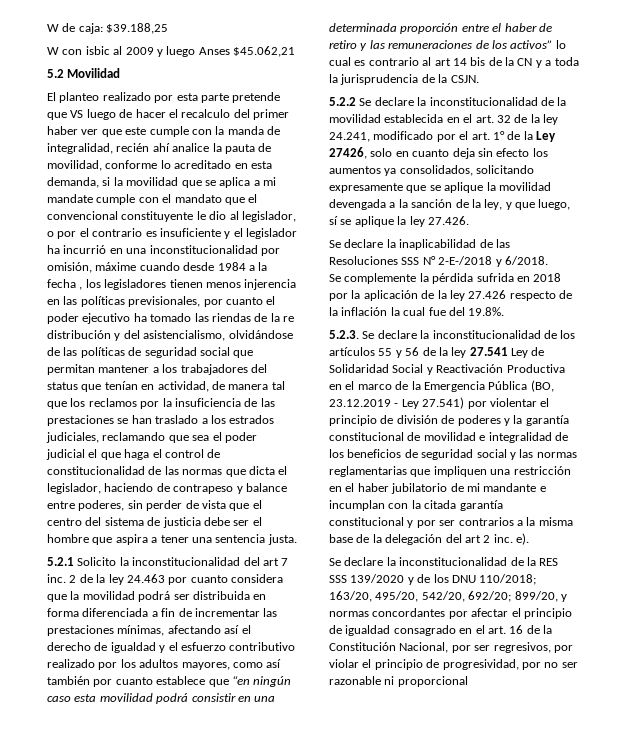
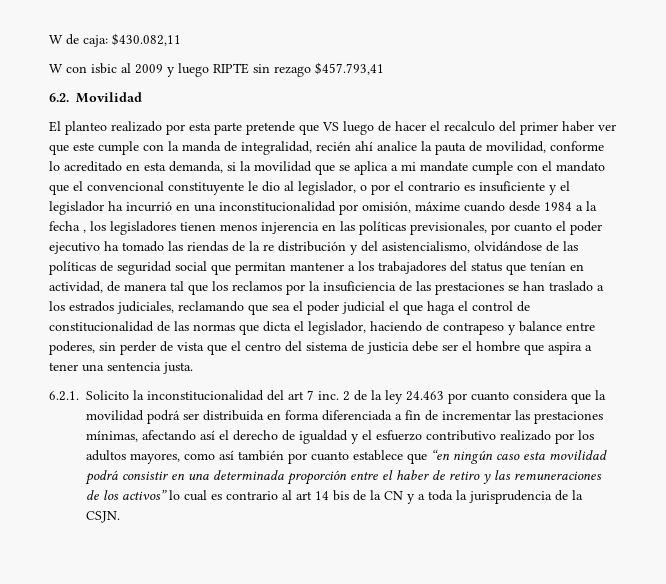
[106,23,169,34] $39.188,25 -> [112,33,181,46] $430.082,11
[198,46,295,57] [47,69,64,78] Anses $45.062,21 // 5.2 -> [213,62,384,77] [49,93,69,102] RIPTE sin rezago $457.793,41 // 6.2.
[47,557,74,566] 5.2.1 -> [49,391,79,401] 6.2.1.
[329,97,567,106] [329,114,558,125] [329,131,556,142] [329,147,548,159] [329,165,535,176] [329,182,551,193] [329,199,571,210] [329,216,469,227] [329,239,510,250] [329,256,548,267] [329,273,562,284] [329,290,572,301] [329,307,505,316] [329,330,576,339] [329,347,545,358] [329,364,565,375] [329,380,554,392] [329,397,550,409] [329,415,569,426] [329,432,568,443] [329,449,577,460] [329,466,571,477] [329,483,546,494] [329,500,503,511] [329,517,573,528] [329,533,529,545] [329,557,559,566] [329,574,537,585] [329,591,567,602] [329,608,572,619] [329,625,552,636] [329,642,573,653] [329,659,578,670] [329,676,468,687] // 5.2.2 Se declare la inconstitucionalidad de la movilidad establecida en el art. 32 de la ley 24.241, modificado por el art. 1° de la Ley 27426, solo en cuanto deja sin efecto los aumentos ya consolidados, solicitando expresamente que se aplique la movilidad devengada a la sanción de la ley, y que luego, sí se aplique la ley 27.426. // Se declare la inaplicabilidad de las Resoluciones SSS N° 2-E-/2018 y 6/2018. // Se complemente la pérdida sufrida en 2018 por la aplicación de la ley 27.426 respecto de la inflación la cual fue del 19.8%. // 5.2.3. Se declare la inconstitucionalidad de los artículos 55 y 56 de la ley 27.541 Ley de Solidaridad Social y Reactivación Productiva en el marco de la Emergencia Pública (BO, 23.12.2019 - Ley 27.541) por violentar el principio de división de poderes y la garantía constitucional de movilidad e integralidad de los beneficios de seguridad social y las normas reglamentarias que impliquen una restricción en el haber jubilatorio de mi mandante e incumplan con la citada garantía constitucional y por ser contrarios a la misma base de la delegación del art 2 inc. e). // Se declare la inconstitucionalidad de la RES SSS 139/2020 y de los DNU 110/2018; 163/20, 495/20, 542/20, 692/20; 899/20, y normas concordantes por afectar el principio de igualdad consagrado en el art. 16 de la Constitución Nacional, por ser regresivos, por violar el principio de progresividad, por no ser razonable ni proporcional -> (120, 517) none

